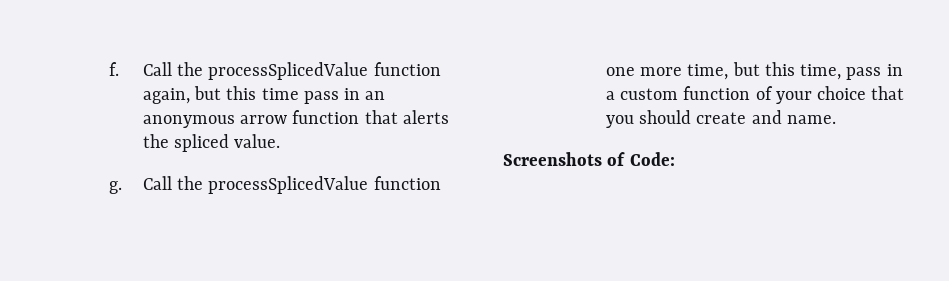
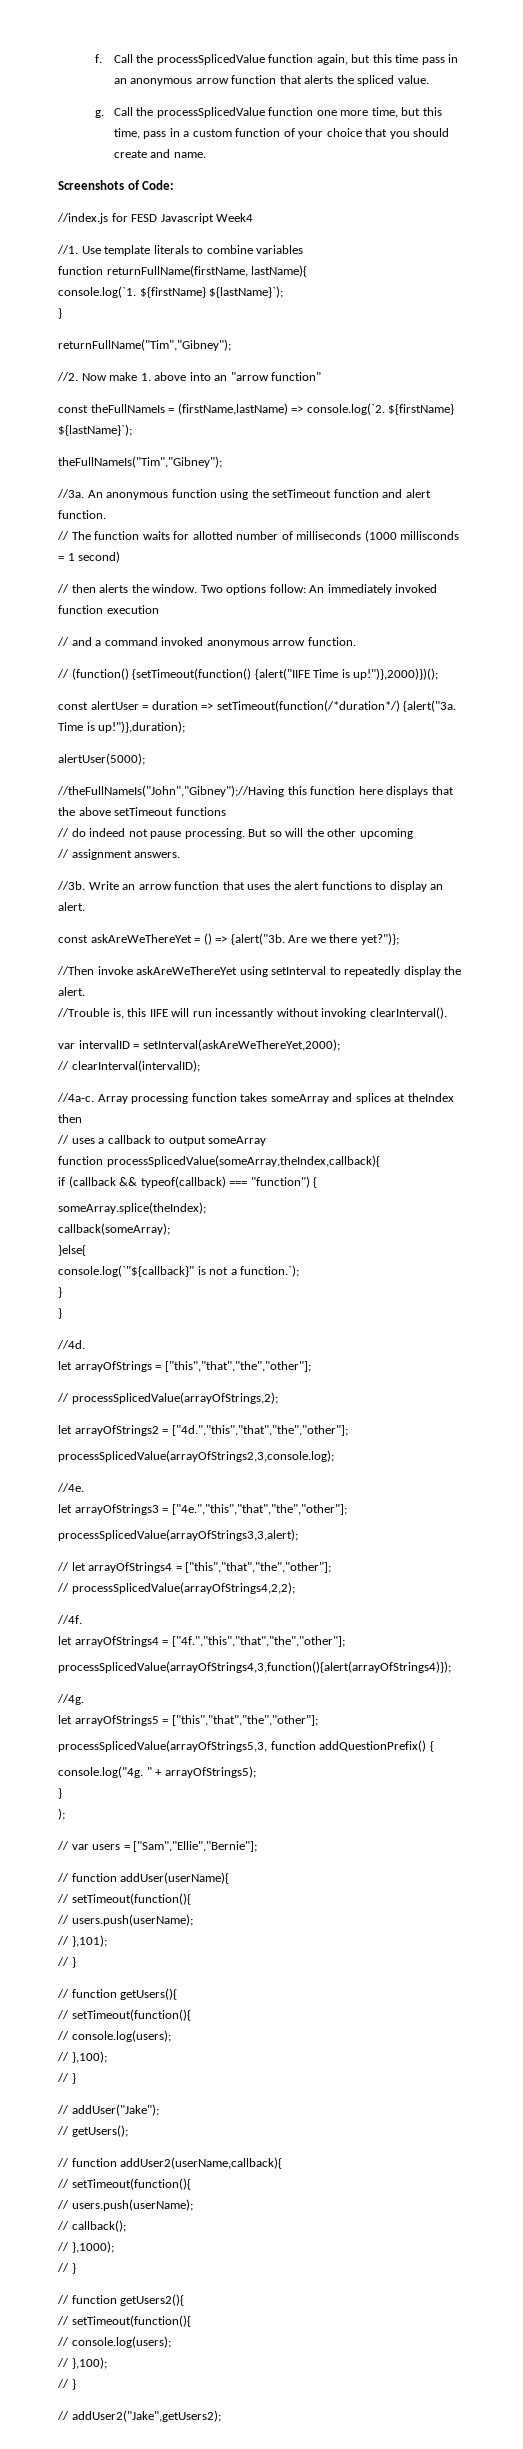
(675, 159) none -> [57,213,254,224] [57,245,304,256] [58,265,308,277] [58,286,284,298] [58,308,62,319] [58,339,231,351] [57,372,322,381] [58,403,455,415] [58,424,132,436] [58,456,222,468] [57,489,431,500] [58,510,106,519] [57,530,460,542] [58,551,121,563] [57,584,438,595] [58,605,159,614] [57,637,356,648] [57,668,439,680] [58,700,457,712] [58,721,186,733] [58,753,145,765] [57,785,454,797] [58,807,226,816] [57,828,413,839] [57,849,181,860] [57,881,444,892] [58,902,85,911] [58,933,399,945] [57,966,462,977] [58,987,85,996] [57,1007,447,1019] [58,1039,340,1051] [57,1060,200,1072] [57,1093,454,1104] [58,1114,82,1123] [57,1135,267,1146] [58,1155,380,1167] [58,1176,318,1188] [58,1202,206,1214] [58,1223,170,1235] [58,1245,86,1256] [58,1265,300,1277] [58,1287,62,1298] [58,1308,62,1319] [57,1340,85,1349] [58,1361,311,1372] [57,1392,278,1404] [58,1425,348,1436] [58,1450,334,1462] [57,1483,84,1492] [58,1504,347,1515] [58,1529,298,1541] [57,1562,332,1573] [57,1582,295,1594] [57,1615,82,1624] [58,1636,345,1647] [58,1661,451,1673] [57,1694,84,1705] [58,1715,318,1726] [58,1740,434,1752] [58,1766,256,1778] [58,1788,62,1799] [58,1808,65,1820] [57,1841,258,1852] [57,1872,230,1884] [57,1893,191,1905] [57,1914,193,1926] [57,1935,107,1947] [57,1957,76,1968] [57,1988,178,2000] [57,2009,191,2021] [57,2030,171,2042] [57,2051,107,2063] [57,2073,76,2084] [57,2104,159,2116] [57,2125,128,2137] [57,2157,283,2169] [57,2178,191,2190] [57,2199,193,2211] [57,2220,126,2232] [57,2241,114,2253] [57,2263,76,2274] [57,2294,185,2306] [57,2315,191,2327] [57,2336,171,2348] [57,2357,107,2369] [57,2379,76,2390] [57,2410,221,2422] // //index.js for FESD Javascript Week4 // //1. Use template literals to combine variables // function returnFullName(firstName, lastName){ // console.log(`1. ${firstName} ${lastName}`); // } // returnFullName("Tim","Gibney"); // //2. Now make 1. above into an "arrow function" // const theFullNameIs = (firstName,lastName) => console.log(`2. ${firstName} ${lastName}`); // theFullNameIs("Tim","Gibney"); // //3a. An anonymous function using the setTimeout function and alert function. // // The function waits for allotted number of milliseconds (1000 millisconds = 1 second) // // then alerts the window. Two options follow: An immediately invoked function execution // // and a command invoked anonymous arrow function. // // (function() {setTimeout(function() {alert("IIFE Time is up!")},2000)})(); // const alertUser = duration => setTimeout(function(/*duration*/) {alert("3a. Time is up!")},duration); // alertUser(5000); // //theFullNameIs("John","Gibney");//Having this function here displays that the above setTimeout functions // // do indeed not pause processing. But so will the other upcoming // // assignment answers. // //3b. Write an arrow function that uses the alert functions to display an alert. // const askAreWeThereYet = () => {alert("3b. Are we there yet?")}; // //Then invoke askAreWeThereYet using setInterval to repeatedly display the alert. // //Trouble is, this IIFE will run incessantly without invoking clearInterval(). // var intervalID = setInterval(askAreWeThereYet,2000); // // clearInterval(intervalID); // //4a-c. Array processing function takes someArray and splices at theIndex then // // uses a callback to output someArray // function processSplicedValue(someArray,theIndex,callback){ // if (callback && typeof(callback) === "function") { // someArray.splice(theIndex); // callback(someArray); // }else{ // console.log(`"${callback}" is not a function.`); // } // } // //4d. // let arrayOfStrings = ["this","that","the","other"]; // // processSplicedValue(arrayOfStrings,2); // let arrayOfStrings2 = ["4d.","this","that","the","other"]; // processSplicedValue(arrayOfStrings2,3,console.log); // //4e. // let arrayOfStrings3 = ["4e.","this","that","the","other"]; // processSplicedValue(arrayOfStrings3,3,alert); // // let arrayOfStrings4 = ["this","that","the","other"]; // // processSplicedValue(arrayOfStrings4,2,2); // //4f. // let arrayOfStrings4 = ["4f.","this","that","the","other"]; // processSplicedValue(arrayOfStrings4,3,function(){alert(arrayOfStrings4)}); // //4g. // let arrayOfStrings5 = ["this","that","the","other"]; // processSplicedValue(arrayOfStrings5,3, function addQuestionPrefix() { // console.log("4g. " + arrayOfStrings5); // } // ); // // var users = ["Sam","Ellie","Bernie"]; // // function addUser(userName){ // // setTimeout(function(){ // // users.push(userName); // // },101); // // } // // function getUsers(){ // // setTimeout(function(){ // // console.log(users); // // },100); // // } // // addUser("Jake"); // // getUsers(); // // function addUser2(userName,callback){ // // setTimeout(function(){ // // users.push(userName); // // callback(); // // },1000); // // } // // function getUsers2(){ // // setTimeout(function(){ // // console.log(users); // // },100); // // } // // addUser2("Jake",getUsers2);

